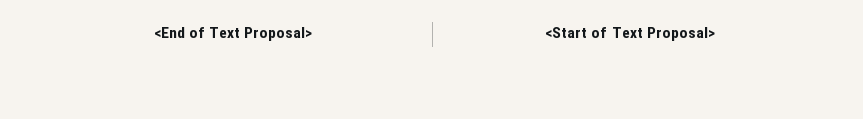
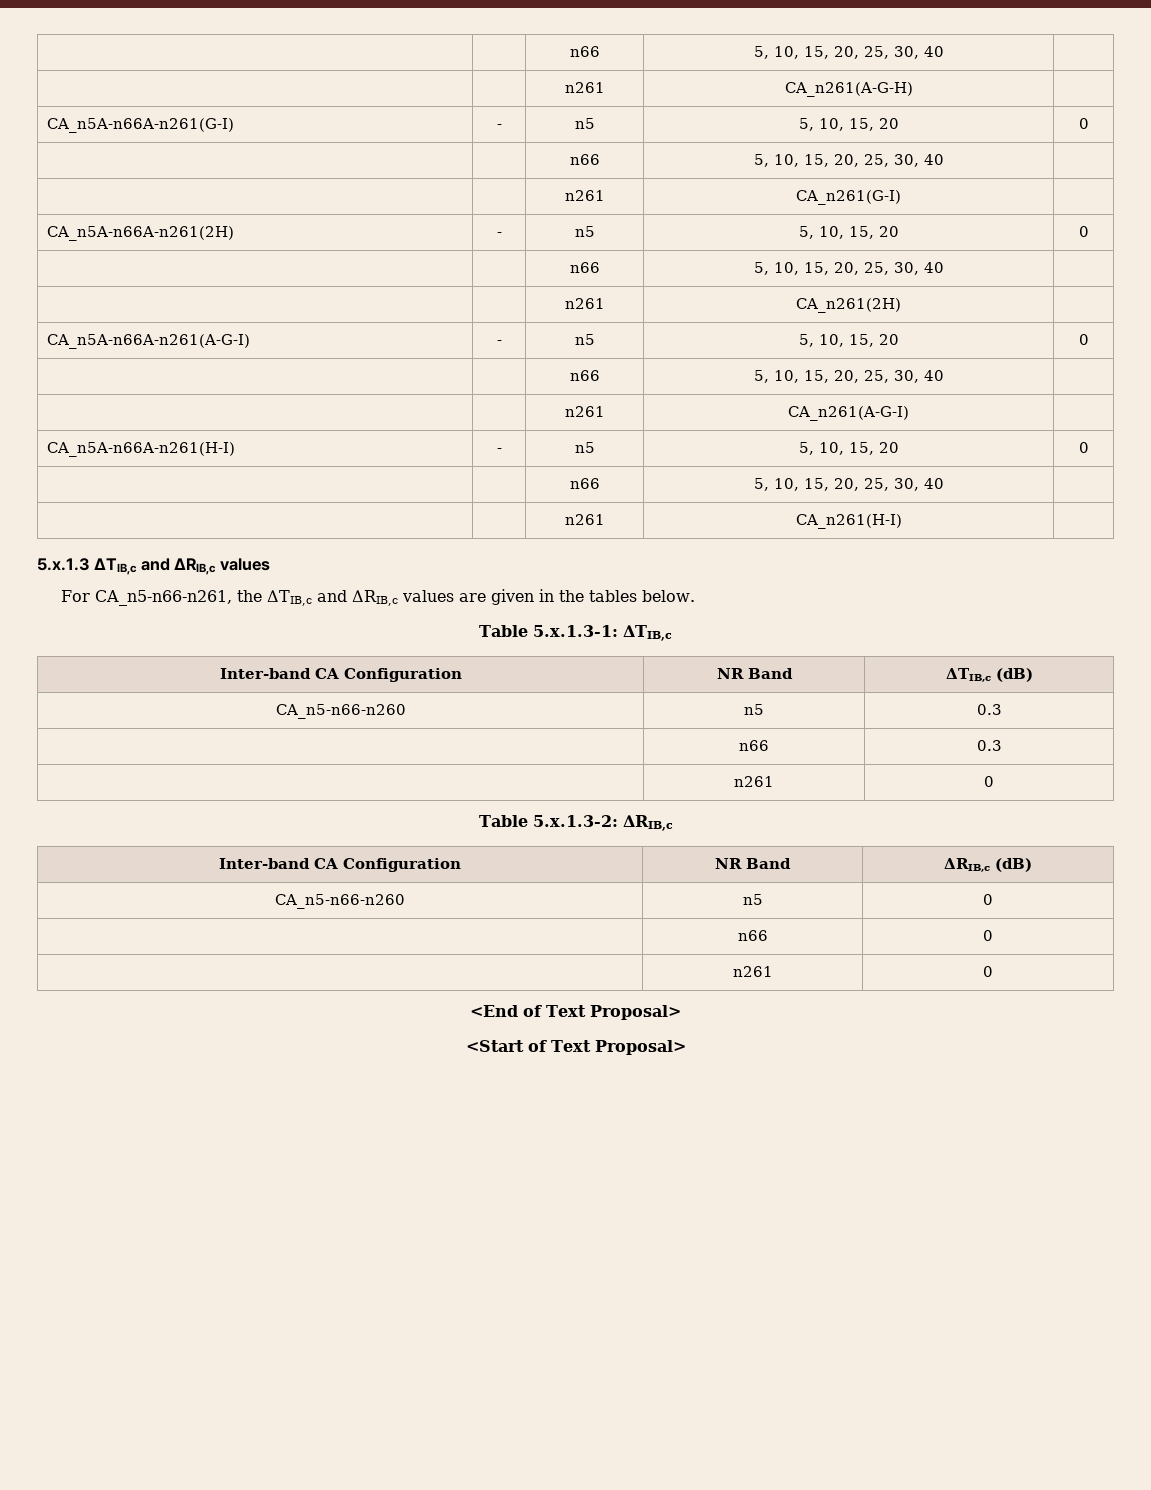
(153, 32) none -> [569,46,600,57] [753,46,944,59] [564,82,605,93] [784,82,913,97] [46,118,234,133] [496,124,502,129] [574,118,595,129] [798,118,899,131] [1078,118,1089,129] [569,154,600,165] [753,154,944,167] [564,190,605,201] [796,190,902,205] [46,226,234,241] [496,232,502,237] [574,226,595,237] [798,226,899,239] [1078,226,1089,237] [569,262,600,273] [753,262,944,275] [564,298,605,309] [796,298,902,313] [46,334,250,349] [496,340,502,345] [574,334,595,345] [798,334,899,347] [1078,334,1089,345] [569,370,600,381] [753,370,944,383] [564,406,605,417] [788,406,910,421] [46,442,235,457] [496,448,502,453] [574,442,595,453] [798,442,899,455] [1078,442,1089,453] [569,478,600,489] [753,478,944,491] [564,514,605,525] [795,514,902,529] [37,558,270,575] [60,589,695,606] [479,625,672,641] [219,668,462,682] [716,668,793,679] [945,668,1033,682] [275,704,406,719] [744,704,764,715] [976,704,1002,715] [739,740,769,751] [976,740,1002,751] [734,776,774,787] [984,776,994,787] [478,815,673,831] [219,858,461,872] [715,858,791,869] [944,858,1032,872] [275,894,405,909] [742,894,763,905] [983,894,993,905] [737,930,768,941] [983,930,993,941] [732,966,773,977] [983,966,993,977] | | n66 | 5, 10, 15, 20, 25, 30, 40 | // | | n261 | CA_n261(A-G-H) | // CA_n5A-n66A-n261(G-I) | - | n5 | 5, 10, 15, 20 | 0 // | | n66 | 5, 10, 15, 20, 25, 30, 40 | // | | n261 | CA_n261(G-I) | // CA_n5A-n66A-n261(2H) | - | n5 | 5, 10, 15, 20 | 0 // | | n66 | 5, 10, 15, 20, 25, 30, 40 | // | | n261 | CA_n261(2H) | // CA_n5A-n66A-n261(A-G-I) | - | n5 | 5, 10, 15, 20 | 0 // | | n66 | 5, 10, 15, 20, 25, 30, 40 | // | | n261 | CA_n261(A-G-I) | // CA_n5A-n66A-n261(H-I) | - | n5 | 5, 10, 15, 20 | 0 // | | n66 | 5, 10, 15, 20, 25, 30, 40 | // | | n261 | CA_n261(H-I) | // 5.x.1.3 ∆TIB,c and ∆RIB,c values // For CA_n5-n66-n261, the ΔTIB,c and ΔRIB,c values are given in the tables below. // Table 5.x.1.3-1: ΔTIB,c // Inter-band CA Configuration | NR Band | ΔTIB,c (dB) // CA_n5-n66-n260 | n5 | 0.3 // | n66 | 0.3 // | n261 | 0 // Table 5.x.1.3-2: ΔRIB,c // Inter-band CA Configuration | NR Band | ΔRIB,c (dB) // CA_n5-n66-n260 | n5 | 0 // | n66 | 0 // | n261 | 0 //

